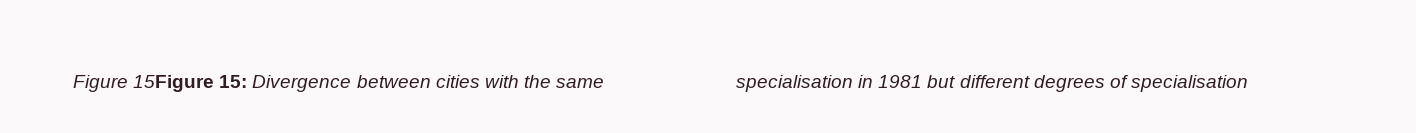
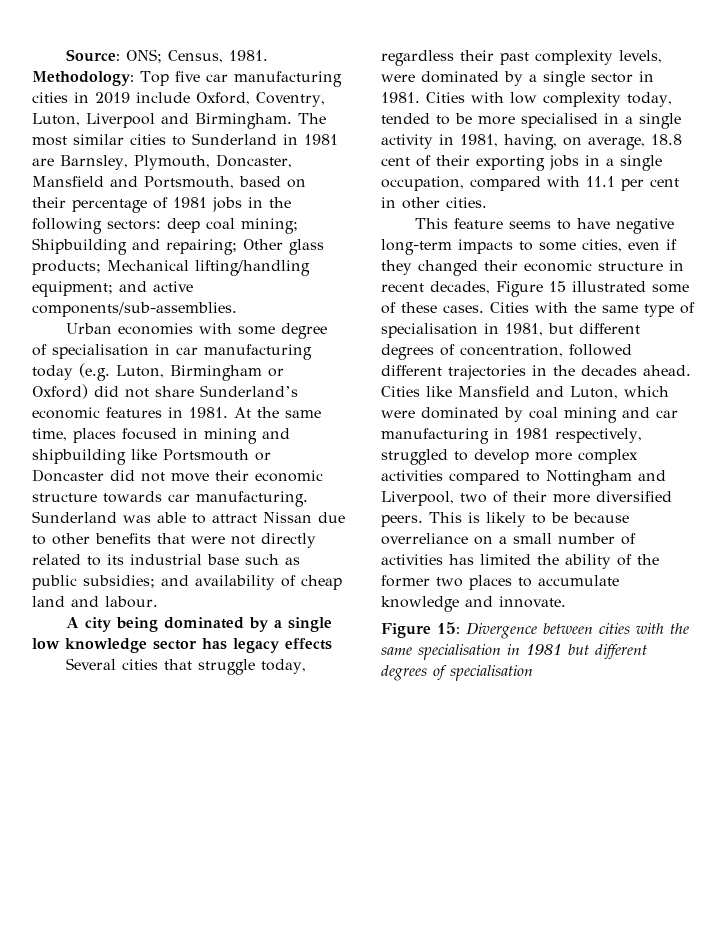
[73,75,215,92] Figure 15Figure -> [66,49,269,63] [32,71,342,87] [32,92,325,107] [32,113,326,129] [32,133,338,146] [32,154,292,170] [32,176,306,189] [32,197,291,213] [32,218,298,234] [32,238,324,255] [32,260,310,276] [32,281,193,297] [32,302,237,317] [66,323,328,339] [32,344,312,360] [32,363,284,381] [32,384,298,399] [32,407,321,419] [32,428,290,444] [32,449,271,465] [32,469,323,482] [32,491,308,507] [32,511,345,524] [32,533,316,548] [32,554,300,566] [32,575,342,590] [32,596,158,608] [66,617,333,632] [32,638,332,653] [66,658,307,675] [381,50,662,66] [381,71,654,87] [381,92,672,107] [381,113,681,129] [381,134,682,150] [381,155,662,171] [381,176,679,191] [381,197,487,209] [415,218,675,234] [381,239,677,255] [381,260,684,276] [381,281,689,297] [381,302,695,317] [381,323,640,338] [381,344,632,360] [381,365,691,380] [381,386,669,399] [381,407,678,423] [381,428,642,444] [381,449,638,465] [381,470,666,486] [381,491,672,506] [381,512,629,527] [381,533,636,545] [381,554,659,569] [381,575,619,590] [381,596,566,612] [381,623,431,638] Source: ONS; Census, 1981. Methodology: Top five car manufacturing cities in 2019 include Oxford, Coventry, Luton, Liverpool and Birmingham. The most similar cities to Sunderland in 1981 are Barnsley, Plymouth, Doncaster, Mansfield and Portsmouth, based on their percentage of 1981 jobs in the following sectors: deep coal mining; Shipbuilding and repairing; Other glass products; Mechanical lifting/handling equipment; and active components/sub-assemblies. // Urban economies with some degree of specialisation in car manufacturing today (e.g. Luton, Birmingham or Oxford) did not share Sunderland’s economic features in 1981. At the same time, places focused in mining and shipbuilding like Portsmouth or Doncaster did not move their economic structure towards car manufacturing. Sunderland was able to attract Nissan due to other benefits that were not directly related to its industrial base such as public subsidies; and availability of cheap land and labour. // A city being dominated by a single low knowledge sector has legacy effects // Several cities that struggle today, regardless their past complexity levels, were dominated by a single sector in 1981. Cities with low complexity today, tended to be more specialised in a single activity in 1981, having, on average, 18.8 cent of their exporting jobs in a single occupation, compared with 11.1 per cent in other cities. // This feature seems to have negative long-term impacts to some cities, even if they changed their economic structure in recent decades, Figure 15 illustrated some of these cases. Cities with the same type of specialisation in 1981, but different degrees of concentration, followed different trajectories in the decades ahead. Cities like Mansfield and Luton, which were dominated by coal mining and car manufacturing in 1981 respectively, struggled to develop more complex activities compared to Nottingham and Liverpool, two of their more diversified peers. This is likely to be because overreliance on a small number of activities has limited the ability of the former two places to accumulate knowledge and innovate. // Figure

